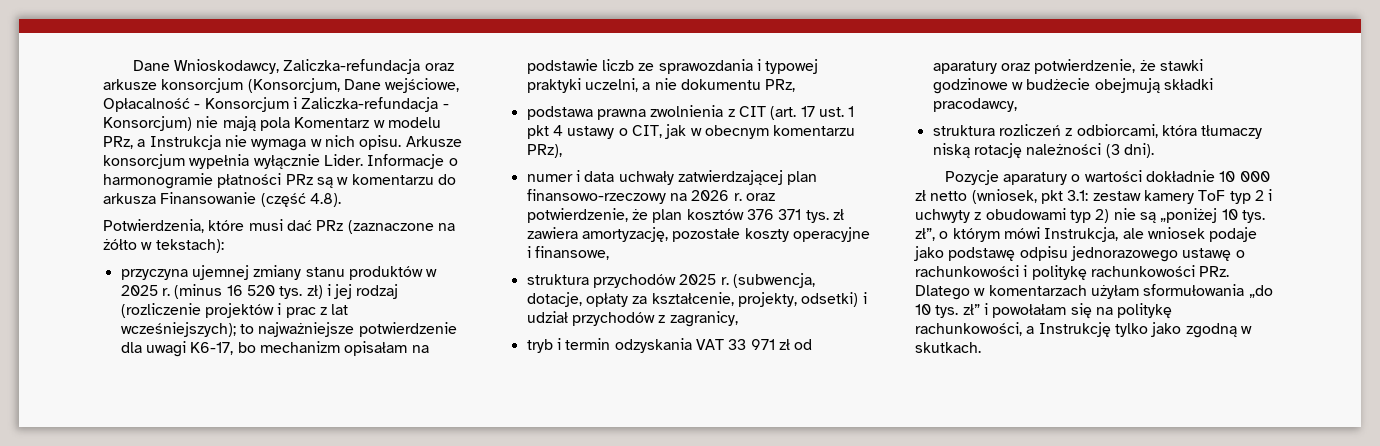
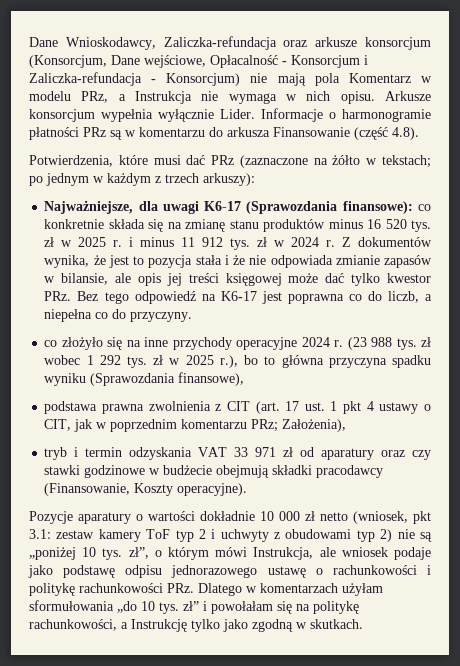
[155,239,224,253] [120,265,438,280] [120,284,399,299] [120,303,349,318] [120,322,457,337] [120,341,429,357] [526,59,819,74] [526,78,796,93] tekstach): // przyczyna ujemnej zmiany stanu produktów w 2025 r. (minus 16 520 tys. zł) i jej rodzaj (rozliczenie projektów i prac z lat wcześniejszych); to najważniejsze potwierdzenie dla uwagi K6-17, bo mechanizm opisałam na podstawie liczb ze sprawozdania i typowej praktyki uczelni, a nie dokumentu PRz, -> [381,155,431,168] [29,173,255,186] [44,200,431,214] [44,219,431,232] [44,237,432,250] [44,255,433,268] [44,273,432,286] [44,291,433,304] [44,309,193,322] [44,337,432,350] [44,355,432,368] [44,372,245,386] tekstach; po jednym w każdym z trzech arkuszy): // Najważniejsze, dla uwagi K6-17 (Sprawozdania finansowe): co konkretnie składa się na zmianę stanu produktów minus 16 520 tys. zł w 2025 r. i minus 11 912 tys. zł w 2024 r. Z dokumentów wynika, że jest to pozycja stała i że nie odpowiada zmianie zapasów w bilansie, ale opis jej treści księgowej może dać tylko kwestor PRz. Bez tego odpowiedź na K6-17 jest poprawna co do liczb, a niepełna co do przyczyny. // co złożyło się na inne przychody operacyjne 2024 r. (23 988 tys. zł wobec 1 292 tys. zł w 2025 r.), bo to główna przyczyna spadku wyniku (Sprawozdania finansowe),
[704,125,856,139] [526,144,562,158] [526,170,818,185] [526,189,775,204] [526,208,844,223] [526,227,870,242] [526,246,609,260] [526,273,815,288] [526,292,867,307] [526,311,738,327] obecnym komentarzu PRz), // numer i data uchwały zatwierdzającej plan finansowo-rzeczowy na 2026 r. oraz potwierdzenie, że plan kosztów 376 371 tys. zł zawiera amortyzację, pozostałe koszty operacyjne i finansowe, // struktura przychodów 2025 r. (subwencja, dotacje, opłaty za kształcenie, projekty, odsetki) i udział przychodów z zagranicy, -> [110,419,347,432] poprzednim komentarzu PRz; Założenia),
[1034,59,1156,74] potwierdzenie, że -> [411,450,431,460] czy
[932,98,1017,112] [932,124,1263,139] [932,143,1154,158] pracodawcy, // struktura rozliczeń z odbiorcami, która tłumaczy niską rotację należności (3 dni). -> [316,465,384,478] [44,483,248,496] pracodawcy (Finansowanie, Koszty operacyjne).

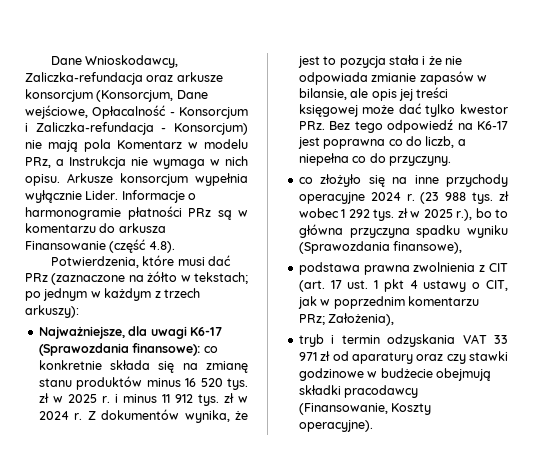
[29,511,431,524] [29,529,432,542] [29,547,431,560] [28,565,432,578] [29,583,383,596] [29,600,359,614] [29,619,363,632] // Pozycje aparatury o wartości dokładnie 10 000 zł netto (wniosek, pkt 3.1: zestaw kamery ToF typ 2 i uchwyty z obudowami typ 2) nie są „poniżej 10 tys. zł”, o którym mówi Instrukcja, ale wniosek podaje jako podstawę odpisu jednorazowego ustawę o rachunkowości i politykę rachunkowości PRz. Dlatego w komentarzach użyłam sformułowania „do 10 tys. zł” i powołałam się na politykę rachunkowości, a Instrukcję tylko jako zgodną w skutkach. -> (373, 426) none

